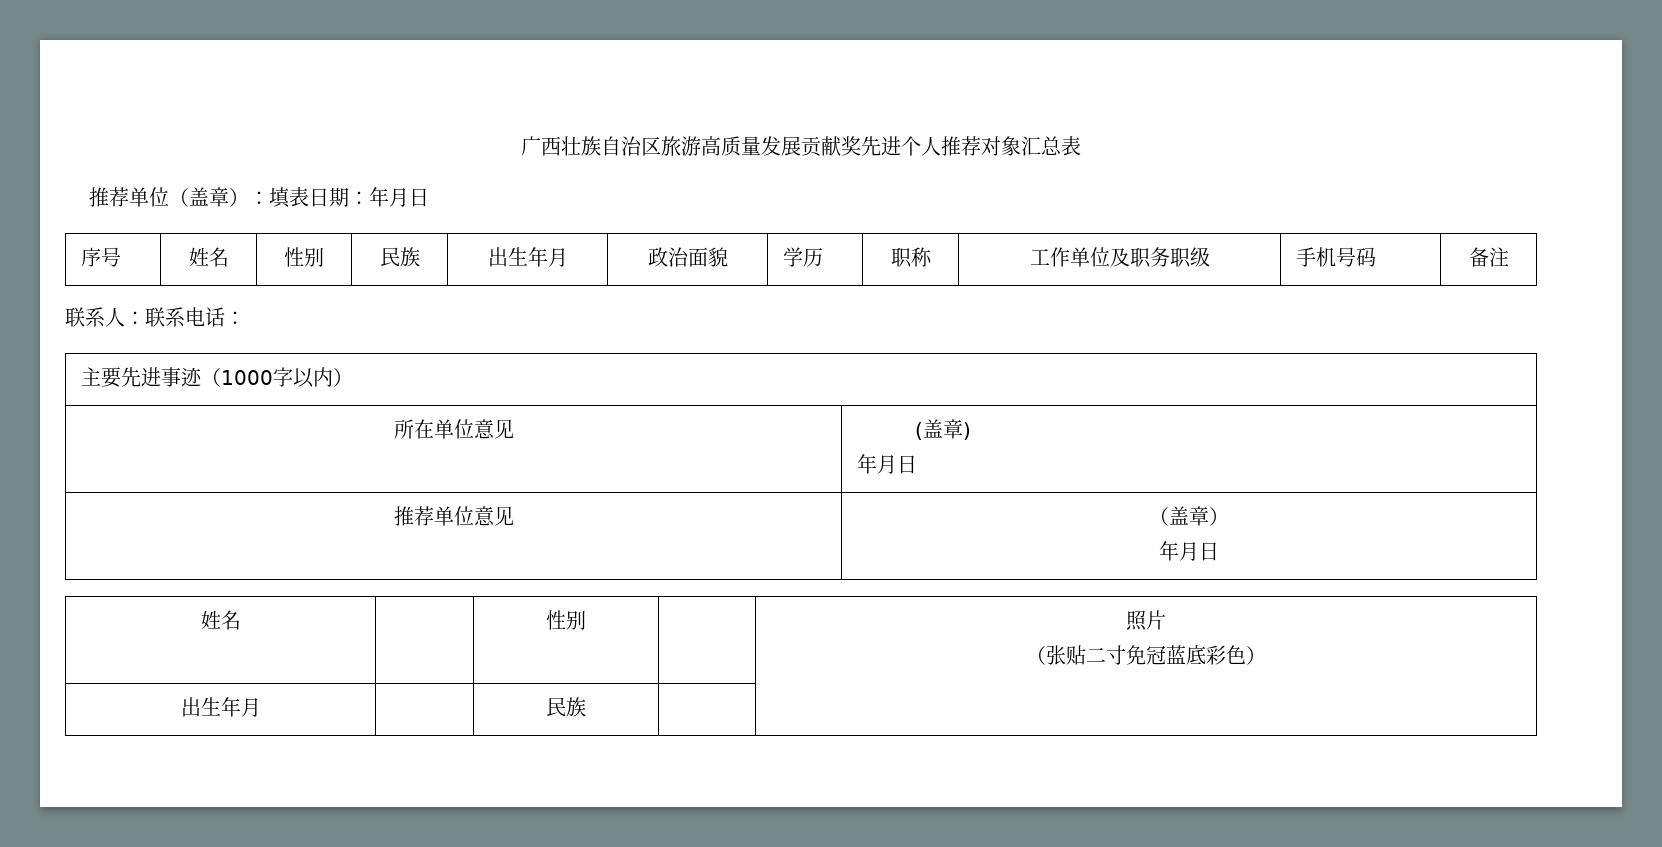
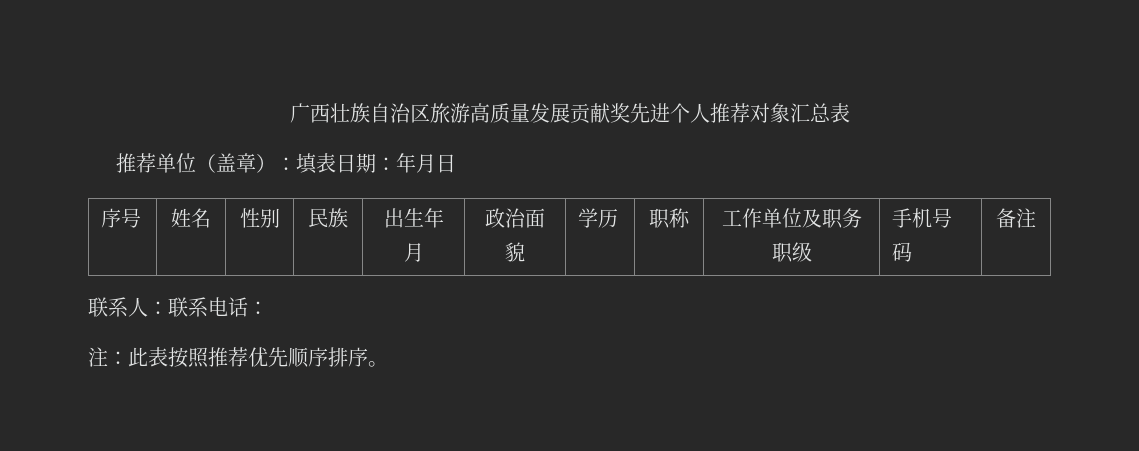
[80,367,353,388] [393,419,514,439] [914,419,971,440] [856,454,917,474] [393,506,514,526] [1148,506,1229,526] [1158,541,1219,561] [200,610,241,630] [546,610,586,630] [1125,610,1166,631] [1026,645,1266,665] [180,697,261,717] [546,697,586,717] // 主要先进事迹（1000字以内） // 所在单位意见 | (盖章) // 年月日 // 推荐单位意见 | （盖章） // 年月日 // 姓名 | | 性别 | | 照片 // （张贴二寸免冠蓝底彩色） // 出生年月 | | 民族 | | -> [88,347,388,368] // 注：此表按照推荐优先顺序排序。

